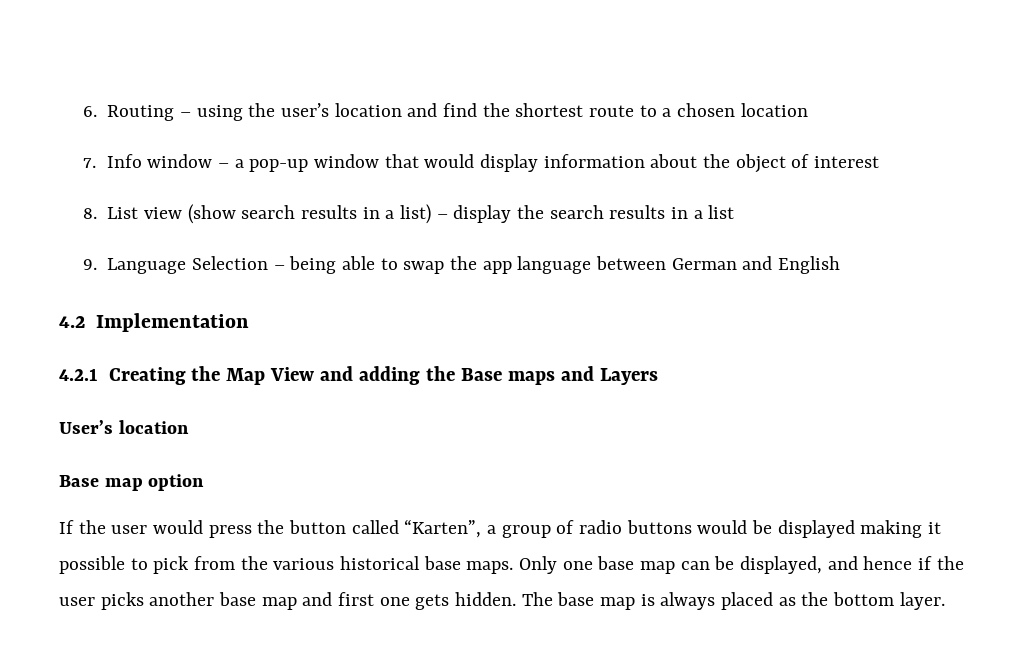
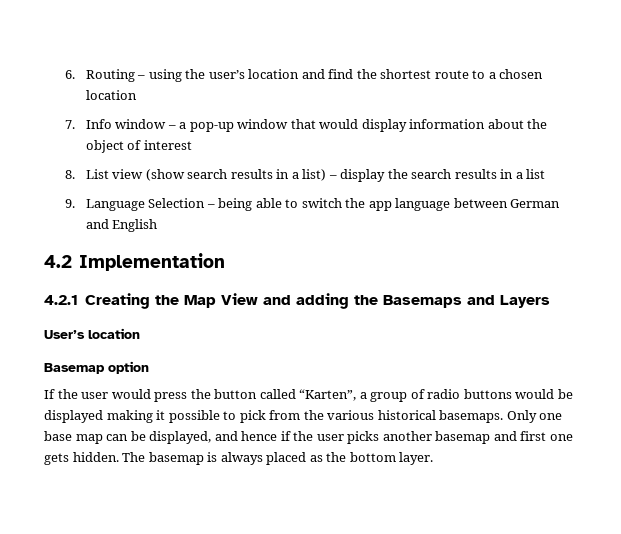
[403,261,445,274] swap -> [301,198,342,208] switch
[461,368,556,385] Base maps -> [382,295,462,308] Basemaps
[59,475,143,491] Base map -> [44,363,105,374] Basemap
[423,556,514,574] base maps. -> [439,410,504,423] basemaps.
[219,592,297,610] base map -> [435,431,491,444] basemap
[557,592,636,610] base map -> [148,452,204,465] basemap

